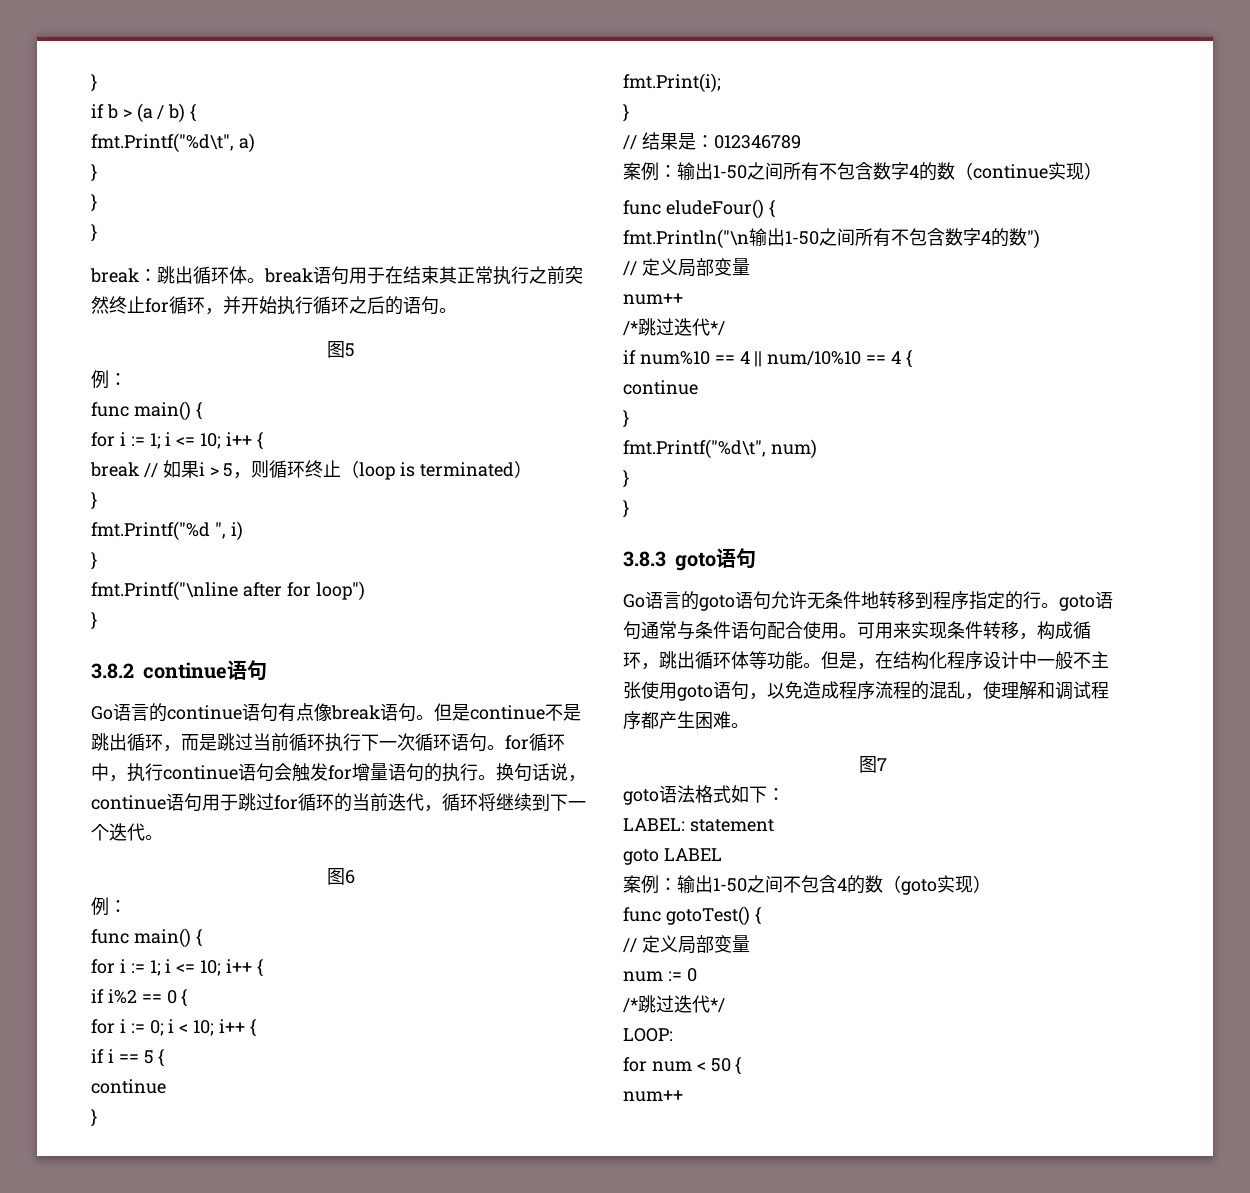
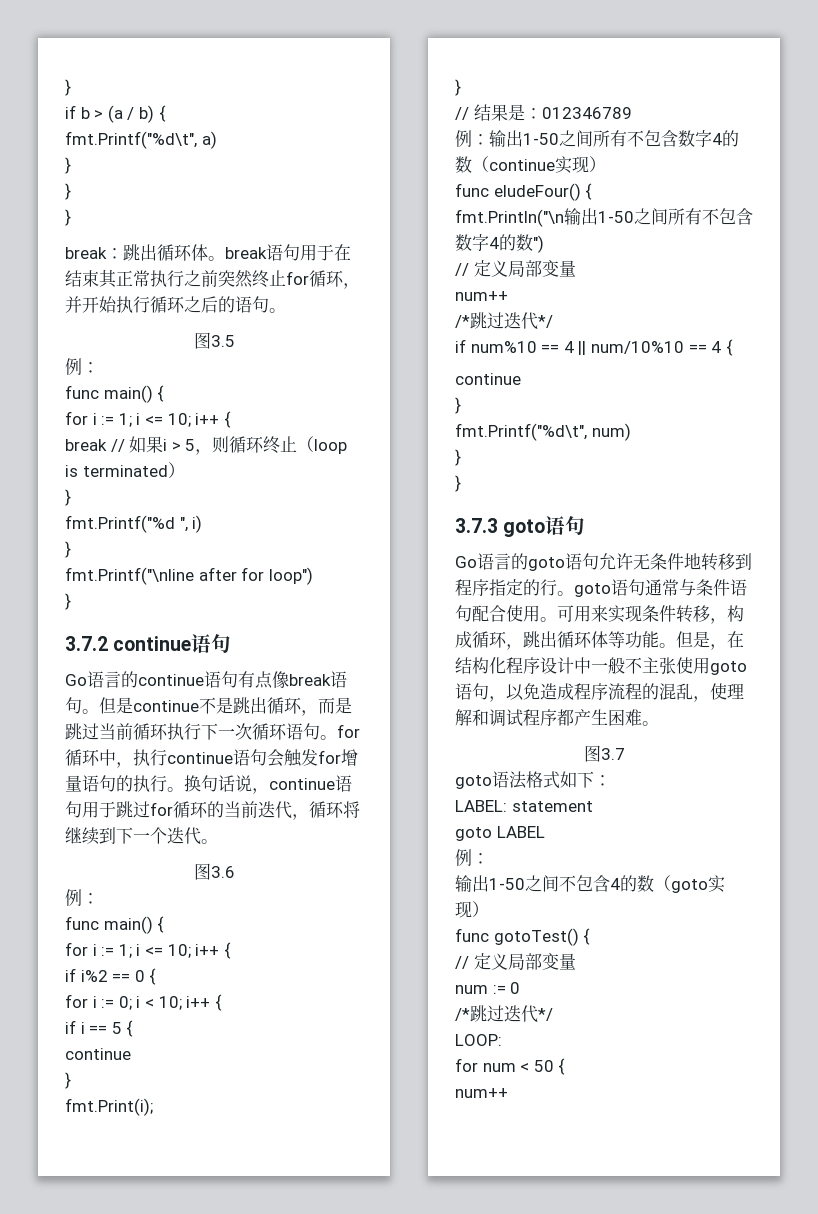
[344,343,355,357] 5 -> [210,335,235,347] 3.5
[91,663,134,679] 3.8.2 -> [65,636,108,651] 3.7.2
[344,870,355,884] 6 -> [210,866,235,878] 3.6
[623,162,641,180] 案 -> (632, 113) none
[623,551,666,567] 3.8.3 -> [455,518,498,533] 3.7.3
[876,758,887,771] 7 -> [600,748,625,760] 3.7
[623,875,677,894] 案例： -> [455,849,489,866] 例： //

